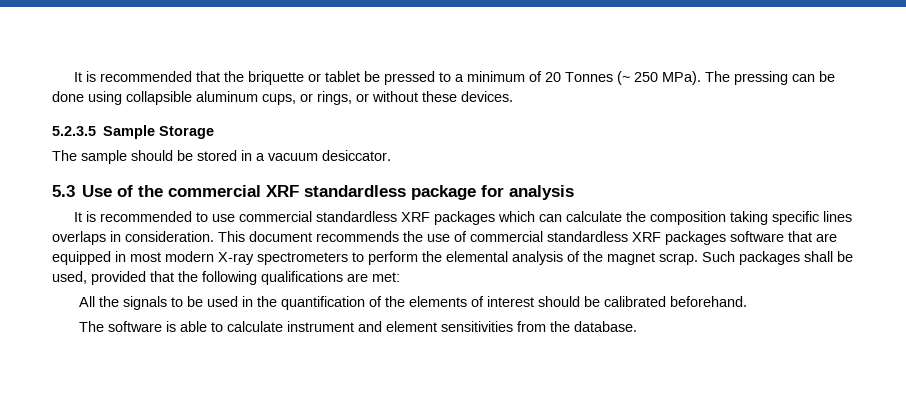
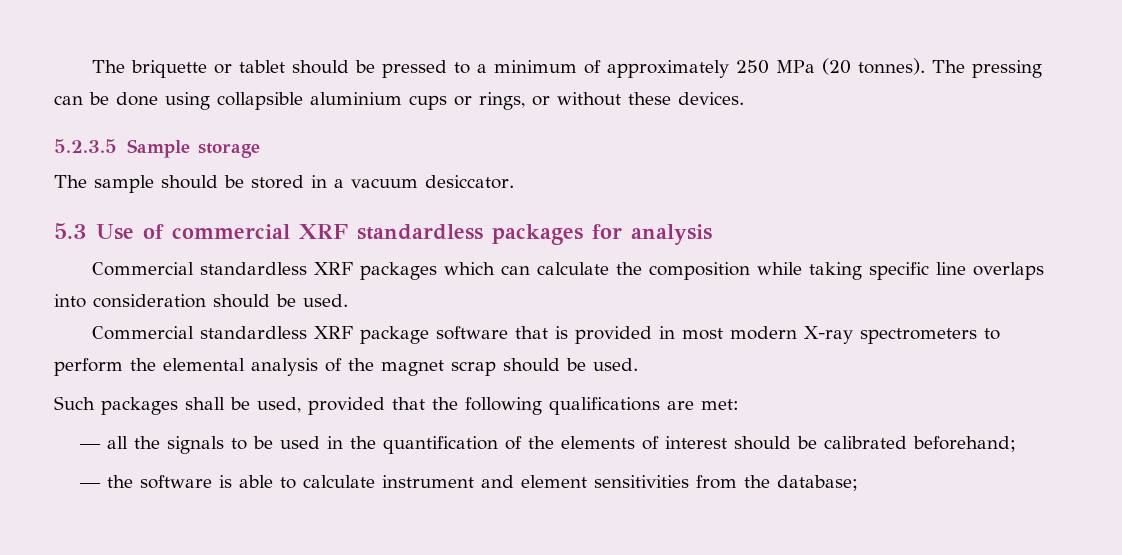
[73,71,244,82] It is recommended that the -> [92,60,126,73] The
(360, 76) none -> [292,60,350,74] should
[544,71,701,85] 20 Tonnes (~ 250 MPa). -> [607,58,926,78] approximately 250 MPa (20 tonnes).
[196,91,296,105] aluminum cups, -> [310,92,447,110] aluminium cups
[159,126,215,139] Storage -> [197,143,260,158] storage
[138,185,164,197] the -> (164, 231) none
[411,185,477,200] package -> [491,224,583,245] packages
[73,211,312,222] It is recommended to use commercial -> [92,262,195,276] Commercial
(726, 218) none -> [757,262,803,275] while
[822,211,852,222] [52,231,726,245] lines overlaps in consideration. This document recommends the use of commercial standardless XRF packages -> [936,262,1045,280] [54,294,348,308] [92,326,430,344] line overlaps into consideration should be used. // Commercial standardless XRF package
[816,233,837,242] [52,251,111,265] are equipped -> [555,326,653,344] is provided
[659,253,698,265] scrap. -> [451,358,638,376] scrap should be used. //
[79,296,96,307] All -> [80,436,129,449] — all
[670,296,748,307] [79,321,105,332] beforehand. // The -> [913,436,1017,452] [80,475,134,488] beforehand; // — the
[574,321,638,332] database. -> [777,475,859,491] database;

